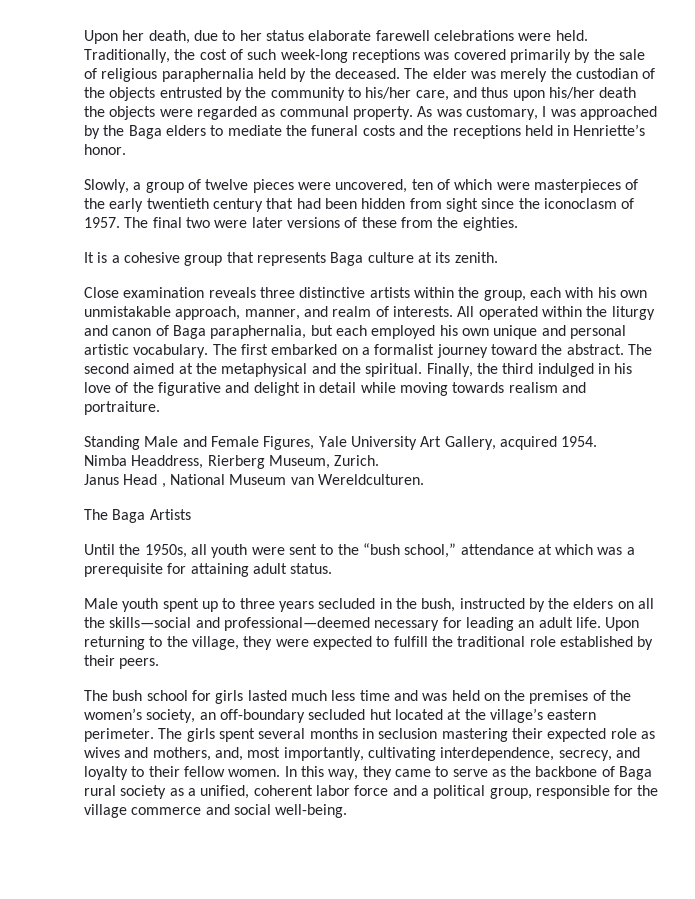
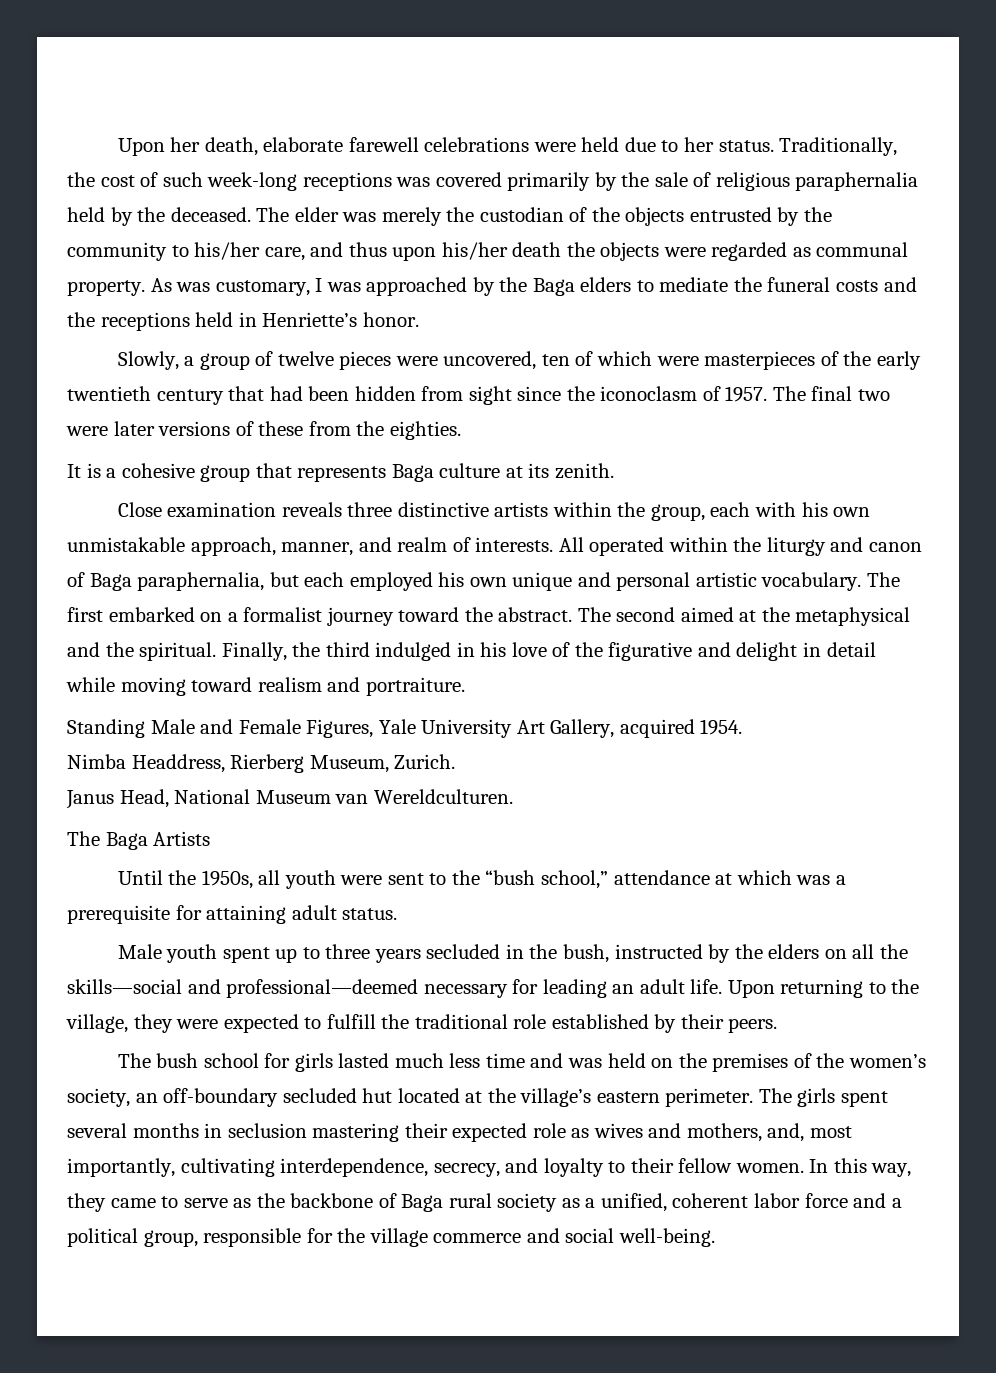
[193,30,588,41] due to her status elaborate farewell celebrations were held. -> [263,137,774,152] elaborate farewell celebrations were held due to her status.
[452,382,505,393] towards -> [191,677,253,692] toward
[123,474,166,488] Head , -> [119,789,169,808] Head,

